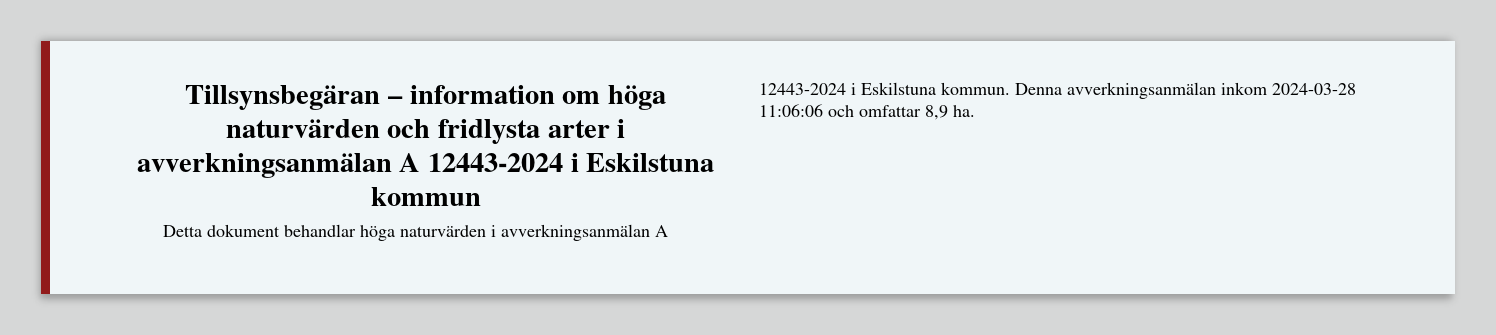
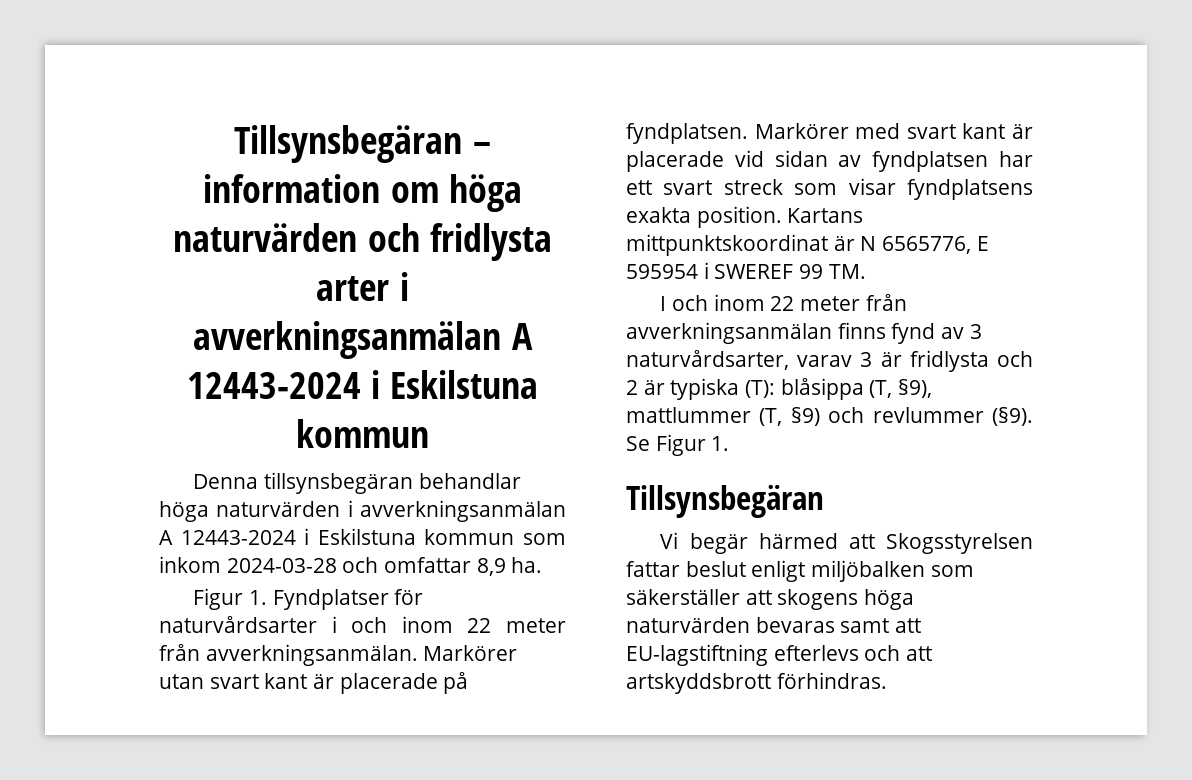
[163,224,281,237] Detta dokument -> [193,472,414,494] Denna tillsynsbegäran
[941,82,1216,99] kommun. Denna avverkningsanmälan -> [424,529,566,545] kommun som
[759,104,823,117] 11:06:06 -> (337, 565) none
(975, 111) none -> [193,588,424,610] [159,616,566,633] [159,644,518,666] [159,672,469,694] [626,123,1033,144] [626,150,1033,172] [626,178,1033,200] [626,206,864,228] [626,234,989,256] [626,262,866,279] [660,294,907,311] [626,322,982,344] [626,350,1033,372] [626,378,933,400] [626,407,1033,426] [626,434,730,456] [626,484,824,518] [660,532,1033,554] [626,560,974,582] [626,589,915,610] [626,617,922,633] [626,644,933,666] [626,672,887,694] // Figur 1. Fyndplatser för naturvårdsarter i och inom 22 meter från avverkningsanmälan. Markörer utan svart kant är placerade på fyndplatsen. Markörer med svart kant är placerade vid sidan av fyndplatsen har ett svart streck som visar fyndplatsens exakta position. Kartans mittpunktskoordinat är N 6565776, E 595954 i SWEREF 99 TM. // I och inom 22 meter från avverkningsanmälan finns fynd av 3 naturvårdsarter, varav 3 är fridlysta och 2 är typiska (T): blåsippa (T, §9), mattlummer (T, §9) och revlummer (§9). Se Figur 1. // Tillsynsbegäran // Vi begär härmed att Skogsstyrelsen fattar beslut enligt miljöbalken som säkerställer att skogens höga naturvärden bevaras samt att EU-lagstiftning efterlevs och att artskyddsbrott förhindras.

